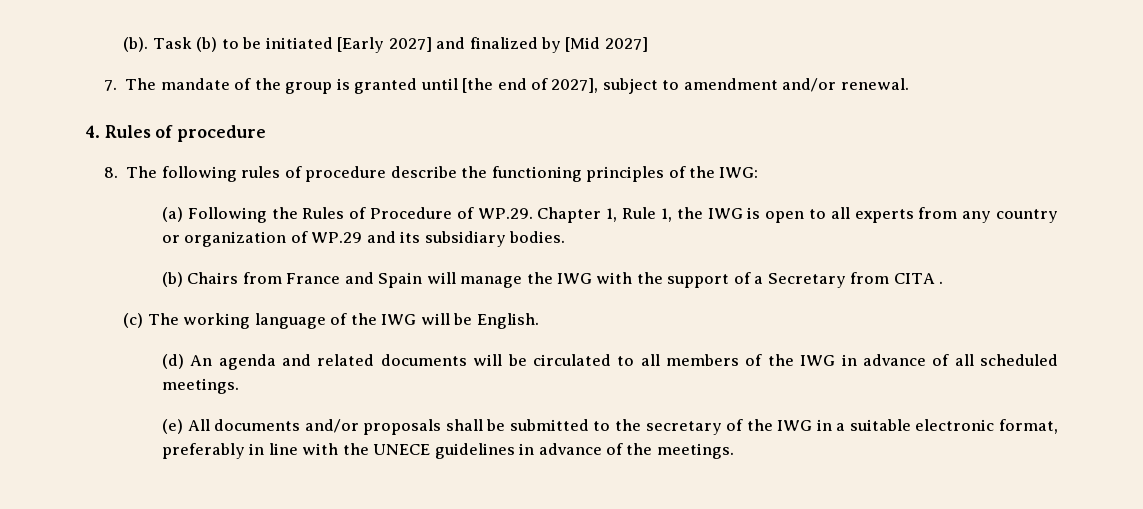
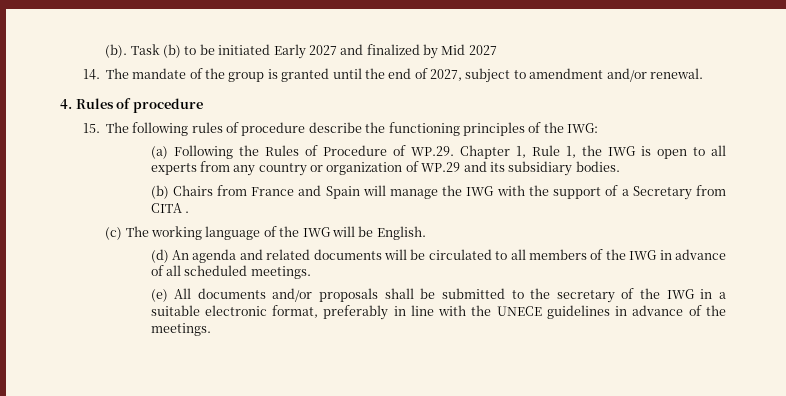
[337,37,432,53] [Early 2027] -> [273,44,337,59] Early 2027
[565,37,648,52] [104,80,118,91] [Mid 2027] // 7. -> [441,44,497,55] [82,69,100,80] Mid 2027 // 14.
[462,78,494,93] [the -> [364,68,385,79] the
[551,78,599,93] 2027], -> [430,69,463,81] 2027,
[104,167,119,178] 8. -> [82,123,100,133] 15.

